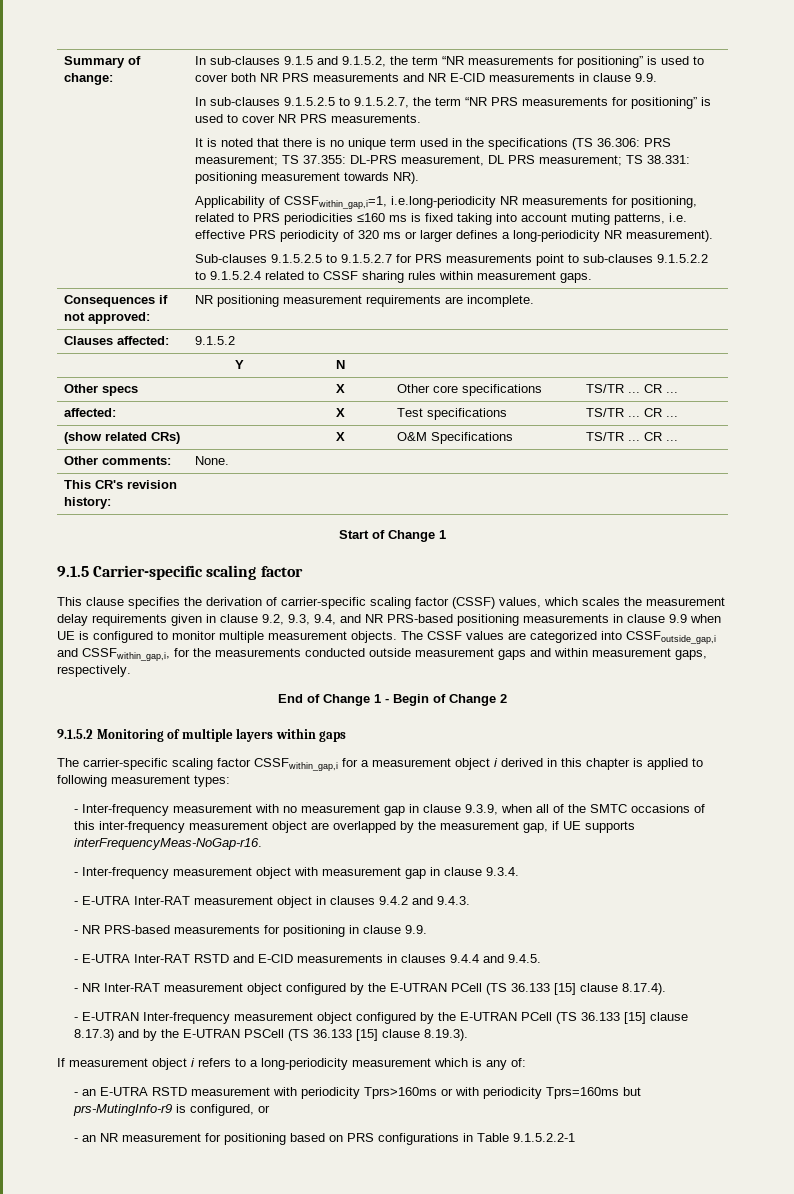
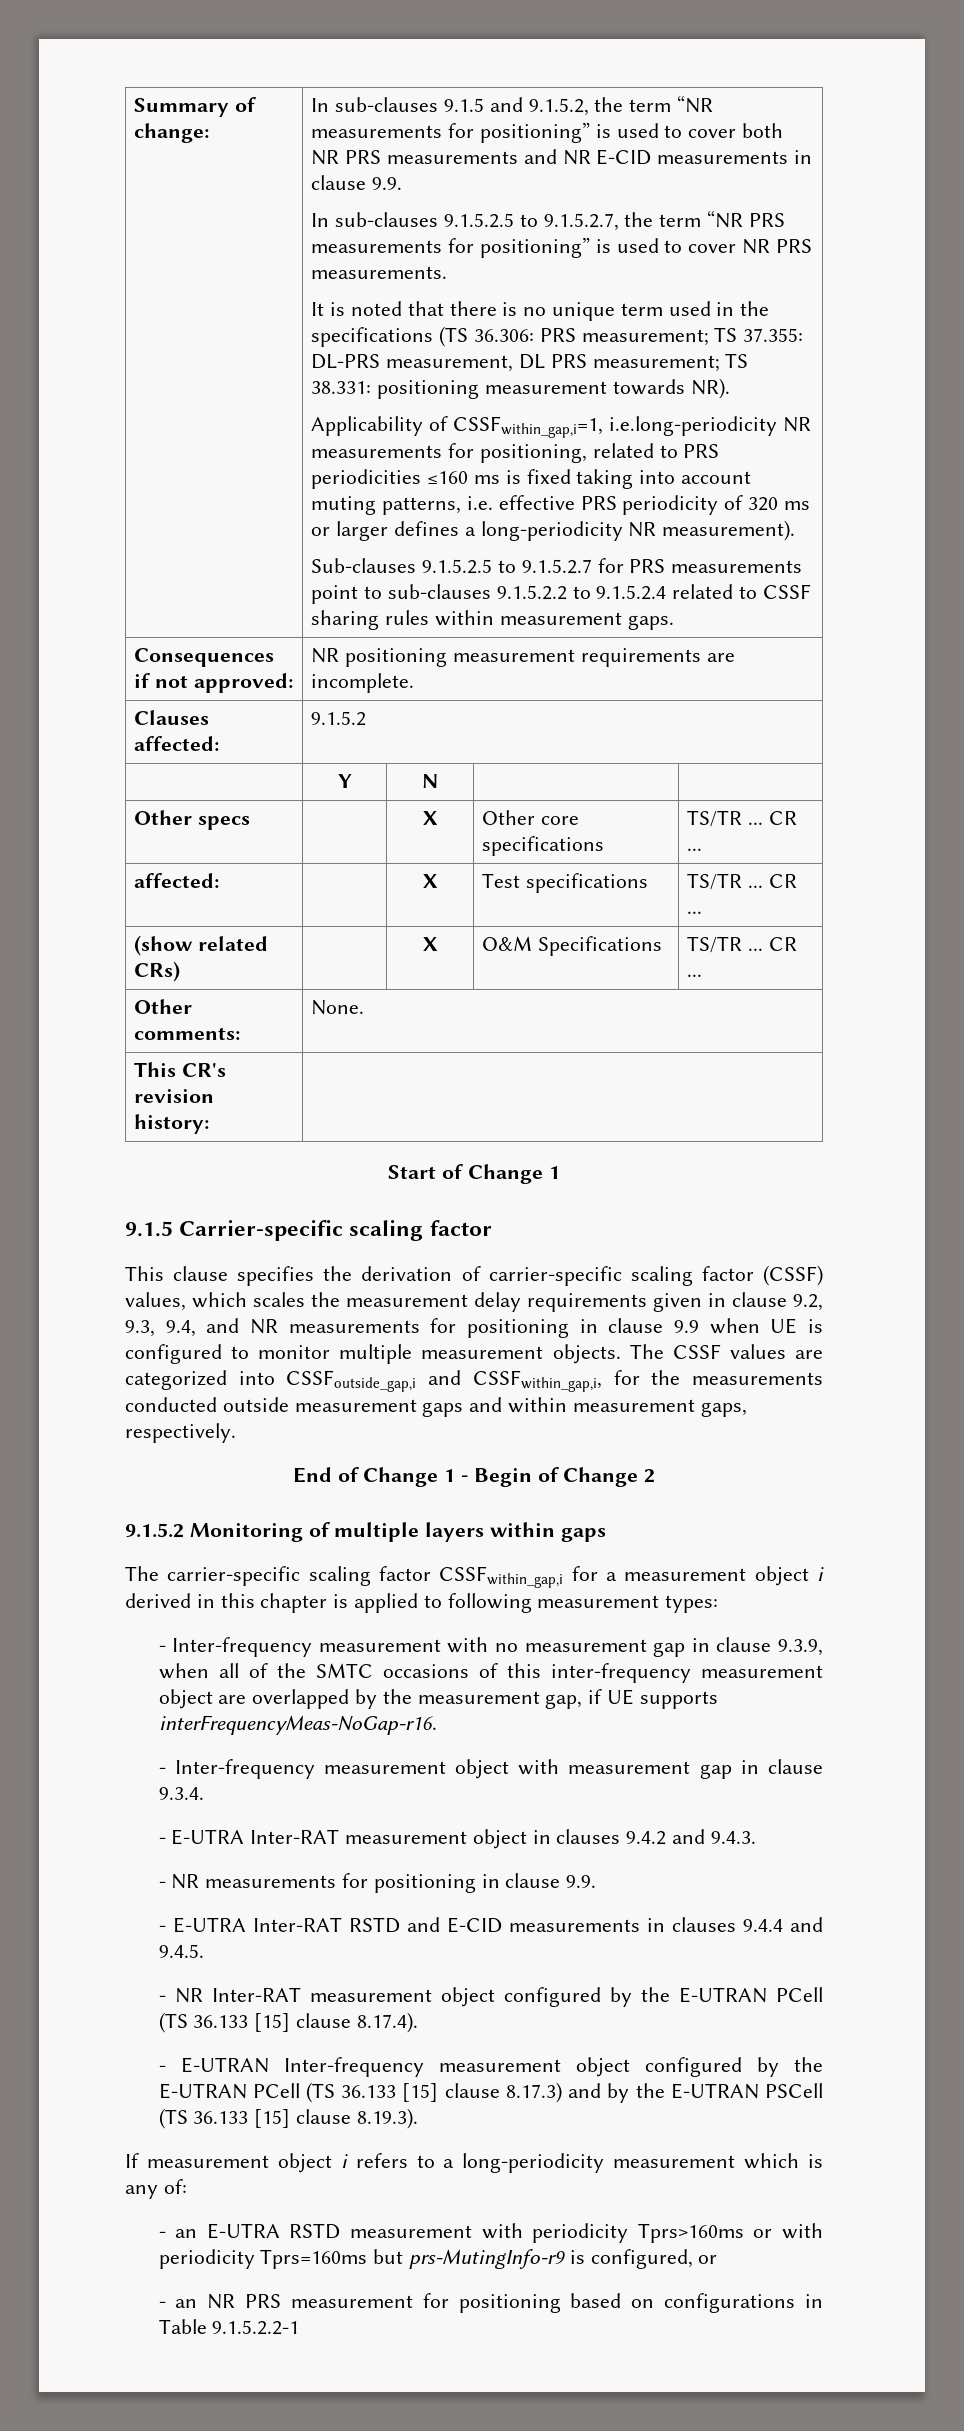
[387,614,609,626] PRS-based positioning measurements -> [288,1318,569,1338] measurements for positioning
[104,925,171,934] PRS-based -> (200, 1881) none
(119, 1137) none -> [245,2294,282,2308] PRS
[347,1133,375,1142] PRS -> (655, 2303) none

